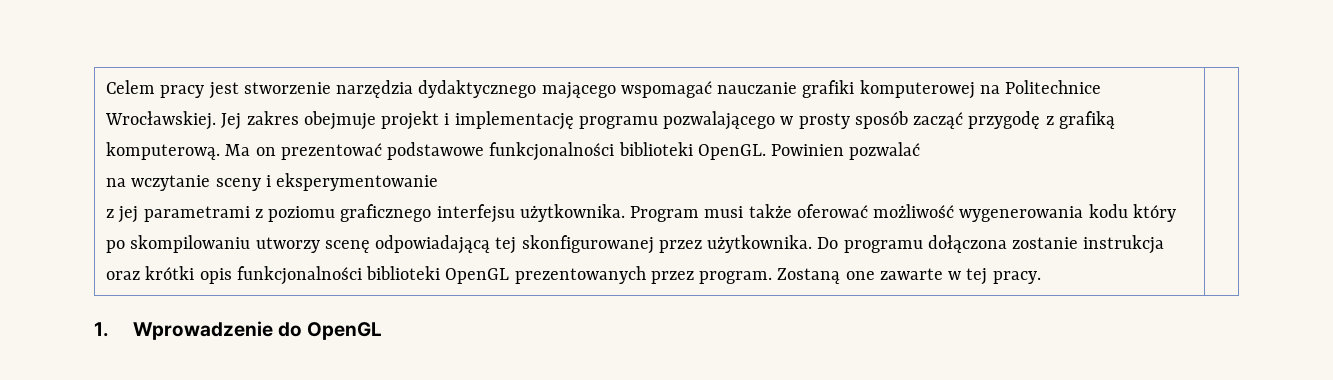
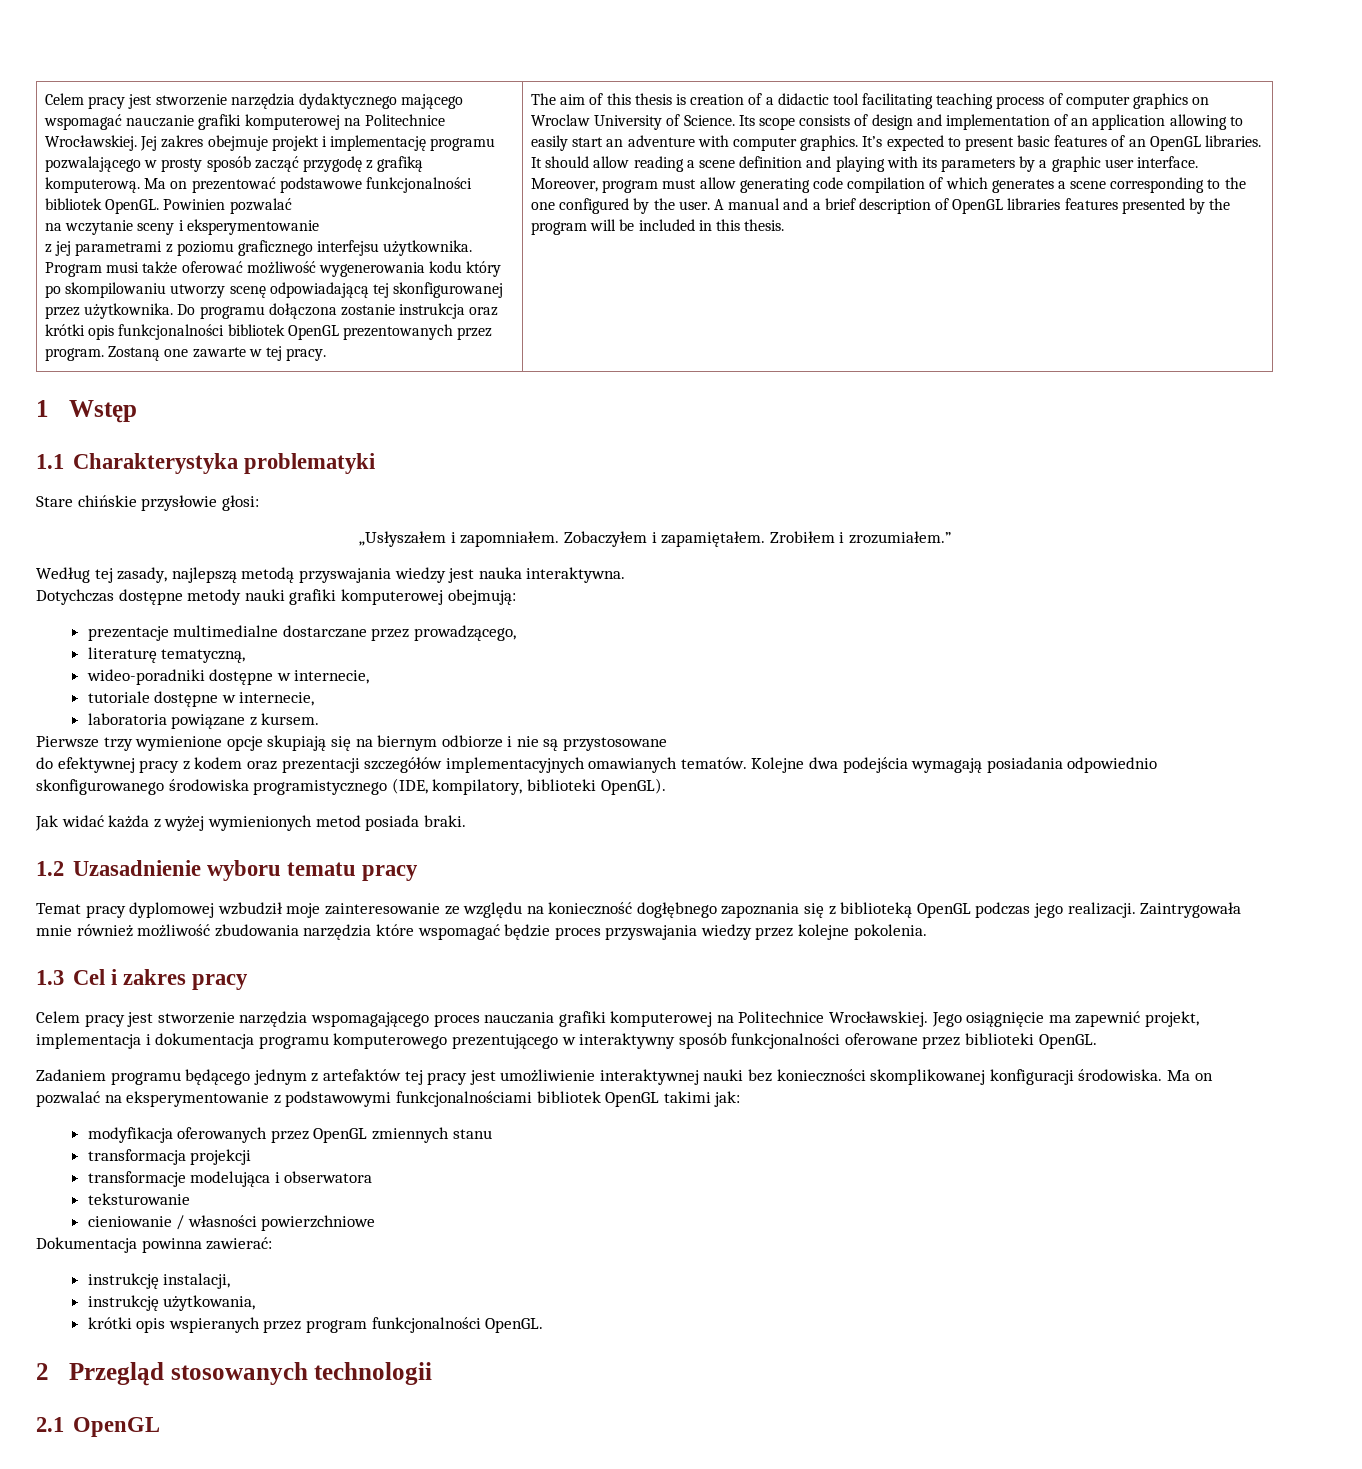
[618,142,693,156] biblioteki -> [45,198,103,210] bibliotek
[366,266,441,280] biblioteki -> [227,324,285,336] bibliotek
[94,321,302,340] // 1. Wprowadzenie do -> [531,93,1210,109] [531,114,1243,130] [531,135,1262,151] [531,156,1199,172] [531,177,1246,193] [531,198,1231,214] [531,219,785,235] [36,400,137,423] [36,453,375,474] [36,495,259,511] [359,531,951,547] [36,567,626,583] [36,589,516,605] [87,625,516,641] [87,647,246,663] [86,669,370,685] [87,691,315,707] [87,713,320,729] [36,735,668,751] [36,757,1158,773] [36,778,666,795] [35,815,466,831] [36,860,418,881] [36,902,1242,918] [36,924,927,940] [36,969,248,990] [36,1011,1200,1027] [36,1033,1097,1049] [36,1069,1213,1085] [36,1091,741,1107] [87,1127,492,1143] [87,1149,252,1165] [87,1171,373,1187] [87,1193,190,1205] [87,1215,376,1231] [36,1237,273,1253] [87,1273,231,1289] [87,1295,256,1311] [87,1317,544,1333] [36,1362,433,1386] [36,1417,64,1432] The aim of this thesis is creation of a didactic tool facilitating teaching process of computer graphics on Wroclaw University of Science. Its scope consists of design and implementation of an application allowing to easily start an adventure with computer graphics. It’s expected to present basic features of an OpenGL libraries. It should allow reading a scene definition and playing with its parameters by a graphic user interface. Moreover, program must allow generating code compilation of which generates a scene corresponding to the one configured by the user. A manual and a brief description of OpenGL libraries features presented by the program will be included in this thesis. // 1 Wstęp // 1.1 Charakterystyka problematyki // Stare chińskie przysłowie głosi: // „Usłyszałem i zapomniałem. Zobaczyłem i zapamiętałem. Zrobiłem i zrozumiałem.” // Według tej zasady, najlepszą metodą przyswajania wiedzy jest nauka interaktywna. // Dotychczas dostępne metody nauki grafiki komputerowej obejmują: // prezentacje multimedialne dostarczane przez prowadzącego, // literaturę tematyczną, // wideo-poradniki dostępne w internecie, // tutoriale dostępne w internecie, // laboratoria powiązane z kursem. // Pierwsze trzy wymienione opcje skupiają się na biernym odbiorze i nie są przystosowane // do efektywnej pracy z kodem oraz prezentacji szczegółów implementacyjnych omawianych tematów. Kolejne dwa podejścia wymagają posiadania odpowiednio skonfigurowanego środowiska programistycznego (IDE, kompilatory, biblioteki OpenGL). // Jak widać każda z wyżej wymienionych metod posiada braki. // 1.2 Uzasadnienie wyboru tematu pracy // Temat pracy dyplomowej wzbudził moje zainteresowanie ze względu na konieczność dogłębnego zapoznania się z biblioteką OpenGL podczas jego realizacji. Zaintrygowała mnie również możliwość zbudowania narzędzia które wspomagać będzie proces przyswajania wiedzy przez kolejne pokolenia. // 1.3 Cel i zakres pracy // Celem pracy jest stworzenie narzędzia wspomagającego proces nauczania grafiki komputerowej na Politechnice Wrocławskiej. Jego osiągnięcie ma zapewnić projekt, implementacja i dokumentacja programu komputerowego prezentującego w interaktywny sposób funkcjonalności oferowane przez biblioteki OpenGL. // Zadaniem programu będącego jednym z artefaktów tej pracy jest umożliwienie interaktywnej nauki bez konieczności skomplikowanej konfiguracji środowiska. Ma on pozwalać na eksperymentowanie z podstawowymi funkcjonalnościami bibliotek OpenGL takimi jak: // modyfikacja oferowanych przez OpenGL zmiennych stanu // transformacja projekcji // transformacje modelująca i obserwatora // teksturowanie // cieniowanie / własności powierzchniowe // Dokumentacja powinna zawierać: // instrukcję instalacji, // instrukcję użytkowania, // krótki opis wspieranych przez program funkcjonalności OpenGL. // 2 Przegląd stosowanych technologii // 2.1

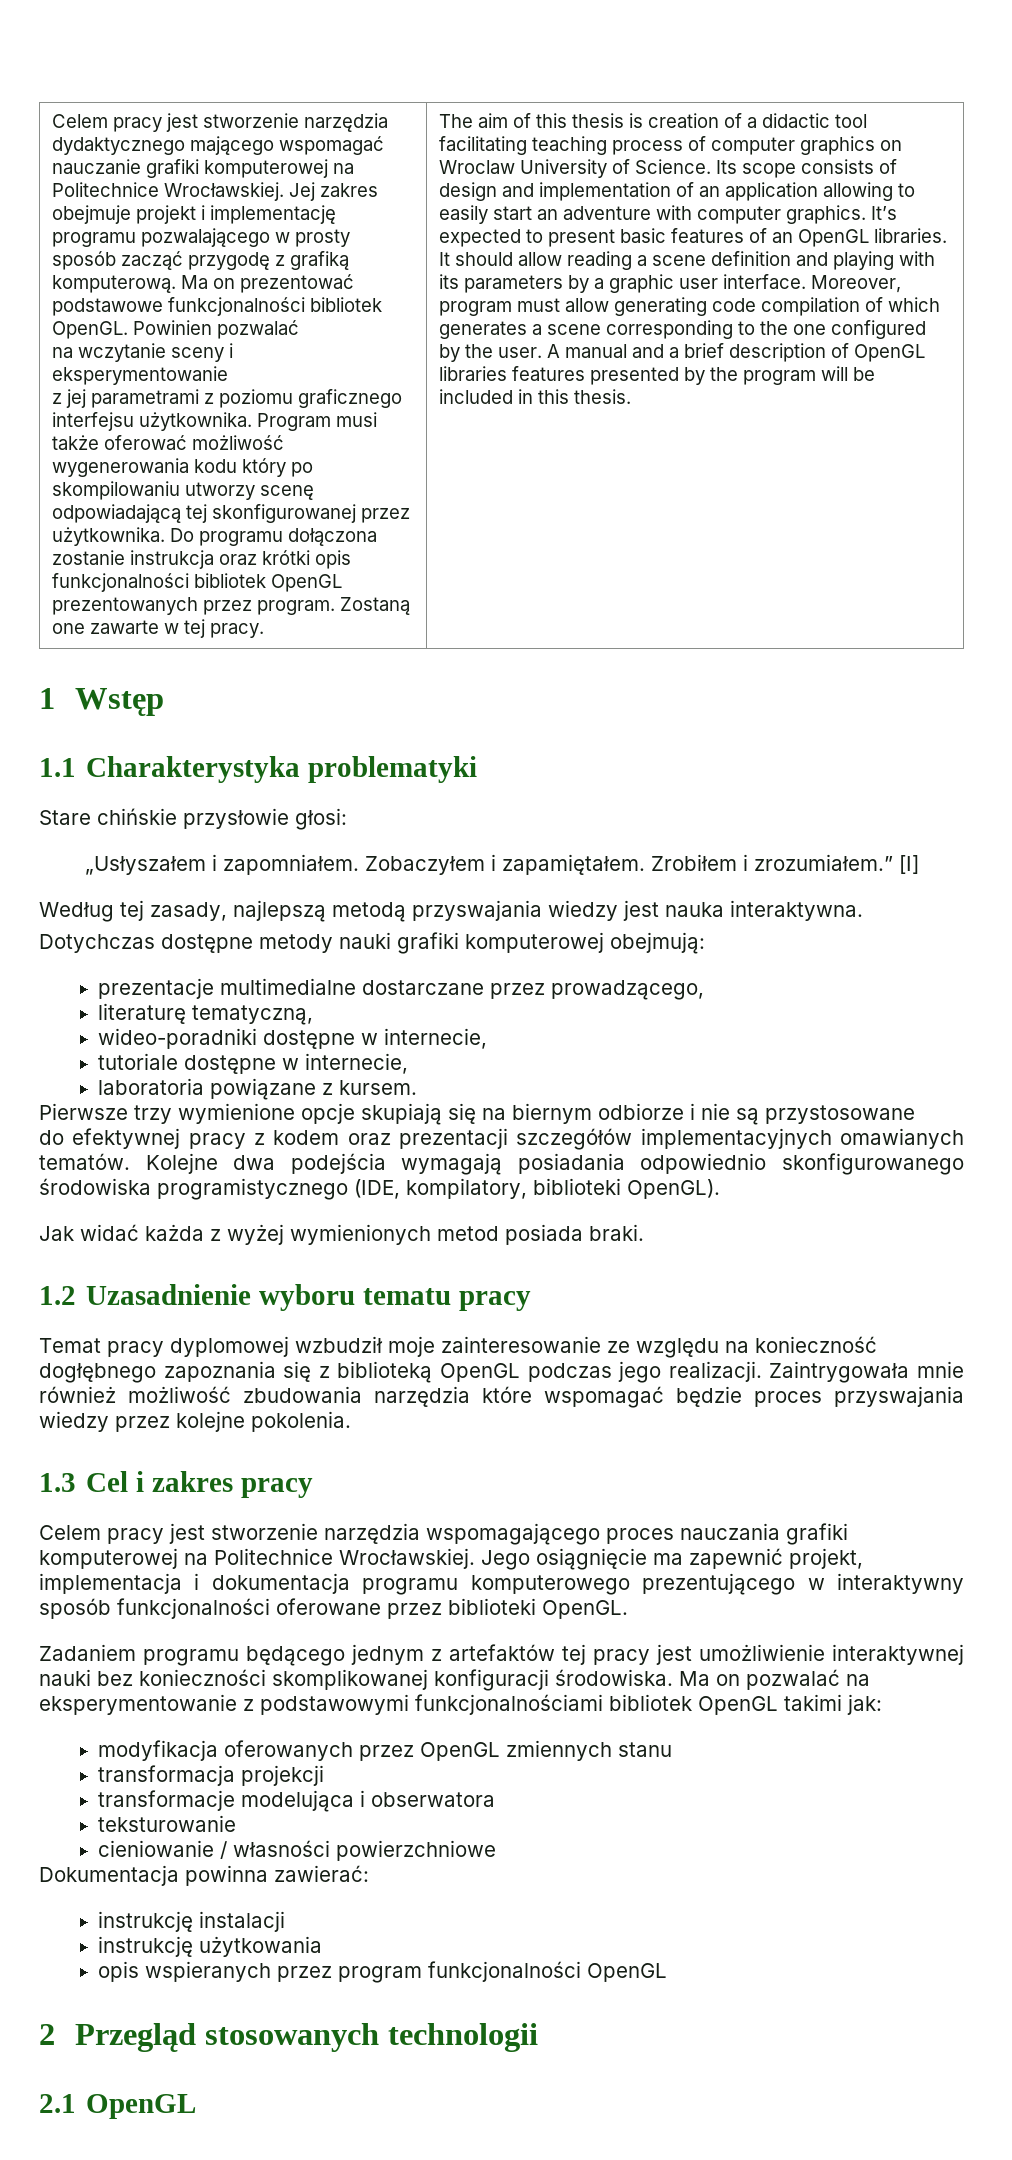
(951, 537) none -> [898,855,919,874] [I]
[163,1273,231,1289] [87,1295,256,1311] [87,1317,132,1329] instalacji, // instrukcję użytkowania, // krótki -> [199,1911,286,1932] [98,1936,323,1957] instalacji // instrukcję użytkowania //
[485,1318,544,1333] OpenGL. -> [587,1963,668,1982] OpenGL

